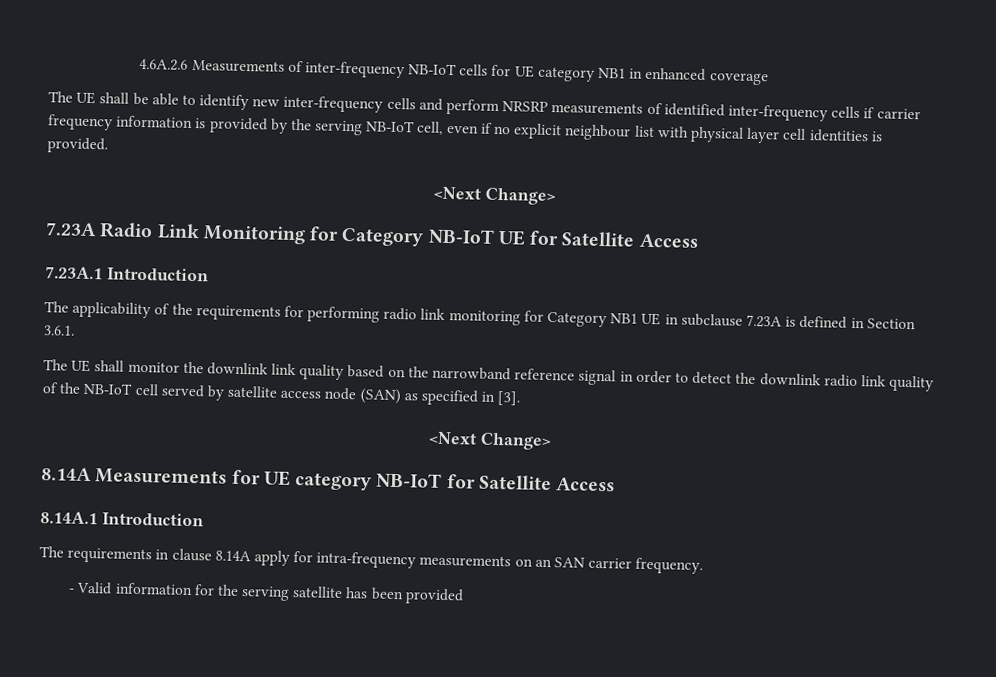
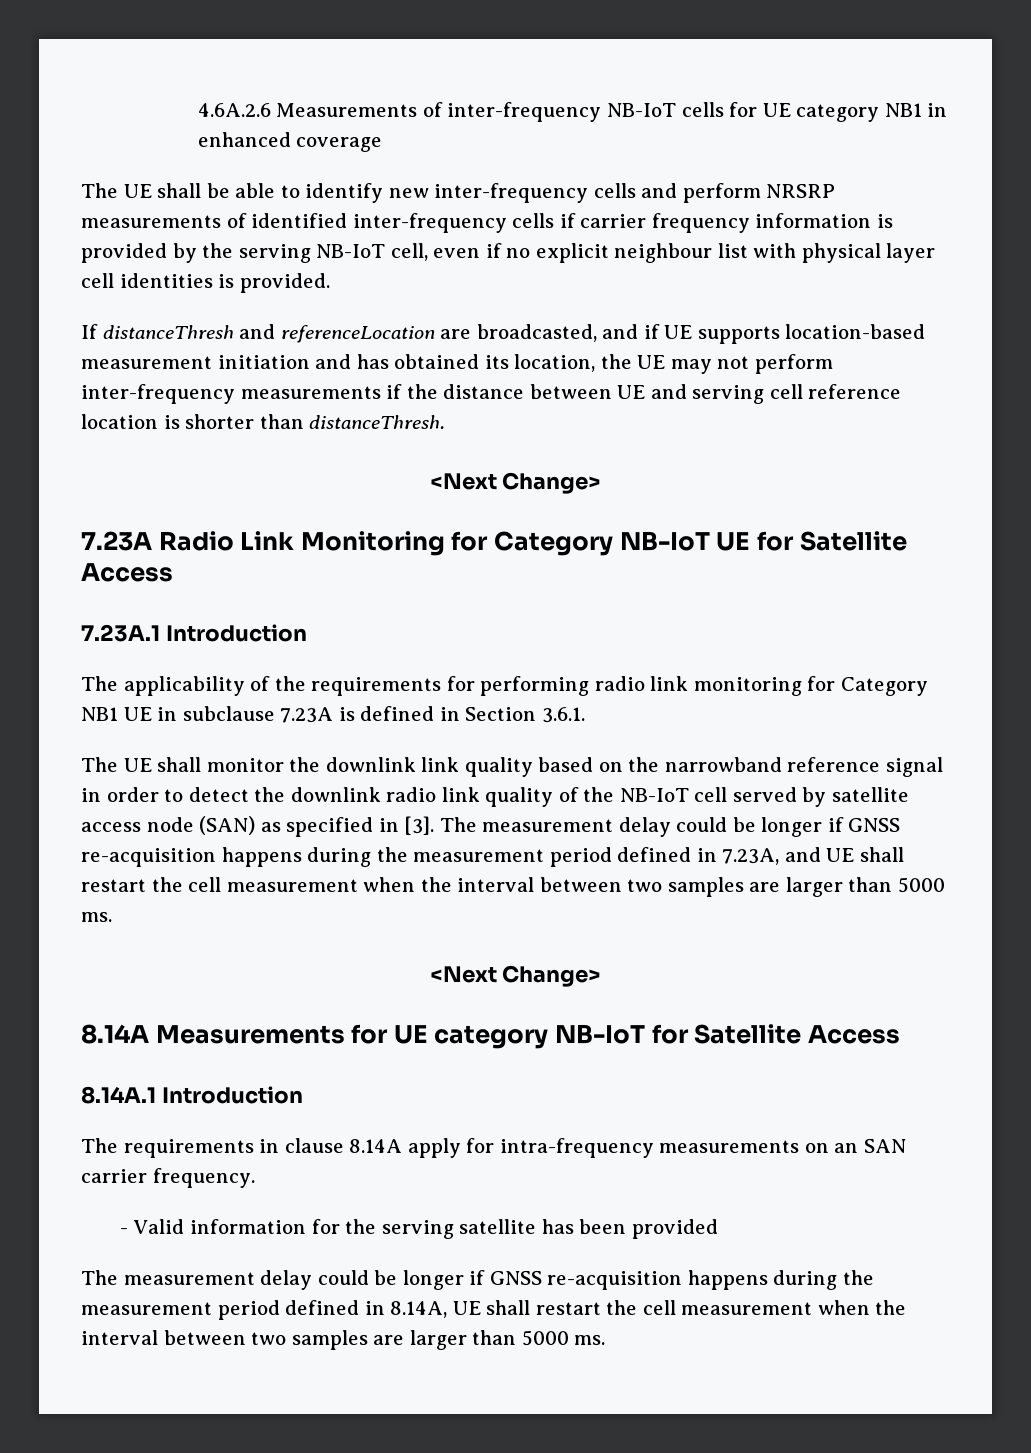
(108, 145) none -> [81,324,926,344] [81,354,833,374] [81,384,902,404] [81,414,446,429] // If distanceThresh and referenceLocation are broadcasted, and if UE supports location-based measurement initiation and has obtained its location, the UE may not perform inter-frequency measurements if the distance between UE and serving cell reference location is shorter than distanceThresh.
(521, 398) none -> [439,817,901,837] [81,847,904,867] [81,877,945,897] [81,912,112,922] The measurement delay could be longer if GNSS re-acquisition happens during the measurement period defined in 7.23A, and UE shall restart the cell measurement when the interval between two samples are larger than 5000 ms.
(464, 596) none -> [81,1270,874,1290] [81,1300,907,1320] [81,1330,606,1350] // The measurement delay could be longer if GNSS re-acquisition happens during the measurement period defined in 8.14A, UE shall restart the cell measurement when the interval between two samples are larger than 5000 ms.

